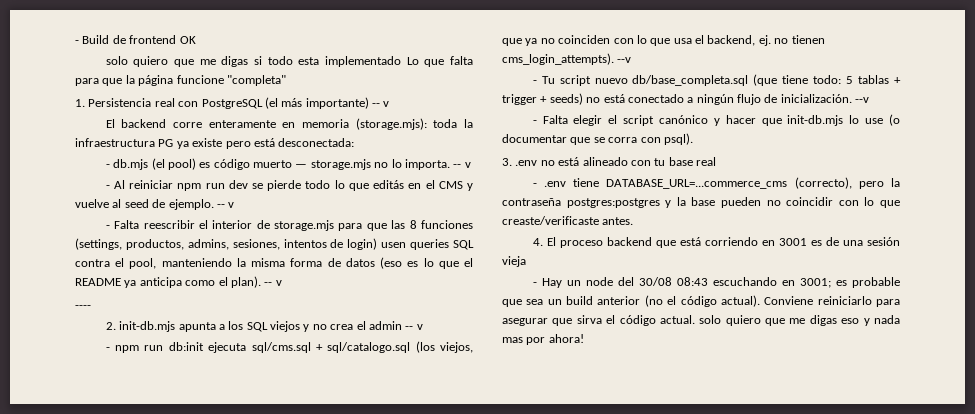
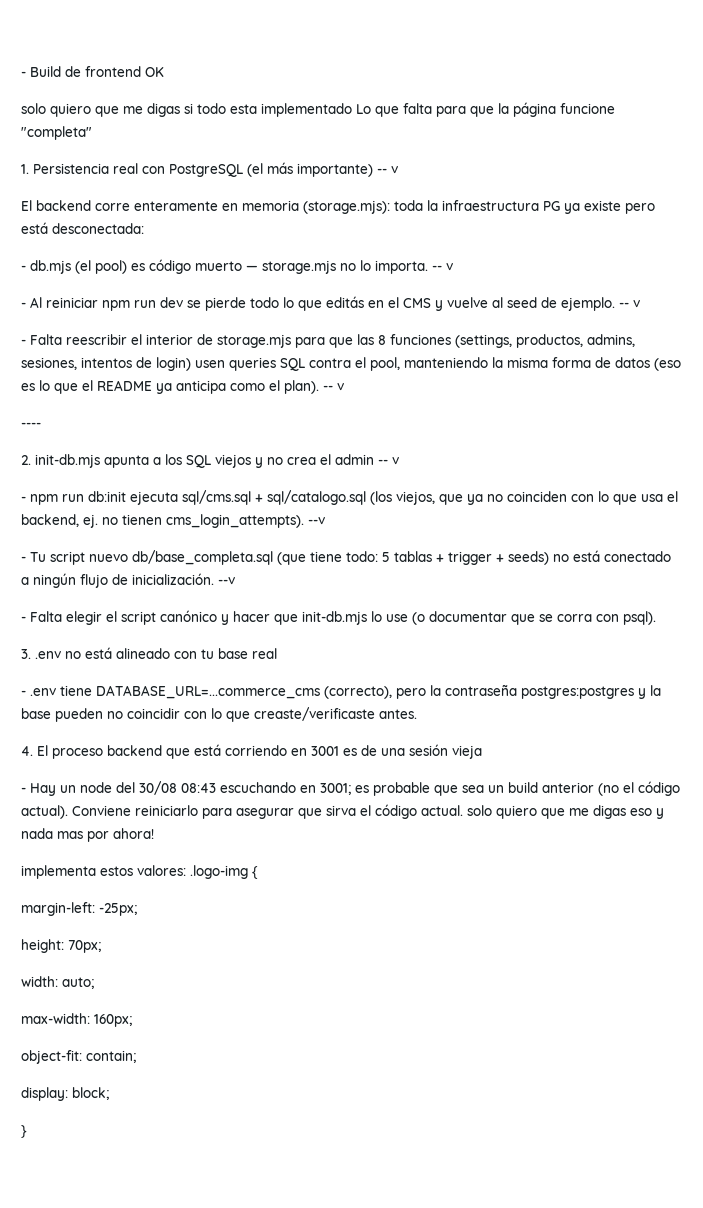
(584, 338) none -> [21,865,258,879] [21,902,137,916] [21,939,101,953] [21,976,94,989] [21,1013,132,1027] [21,1050,136,1064] [21,1087,109,1101] [21,1125,27,1138] // implementa estos valores: .logo-img { // margin-left: -25px; // height: 70px; // width: auto; // max-width: 160px; // object-fit: contain; // display: block; // }

